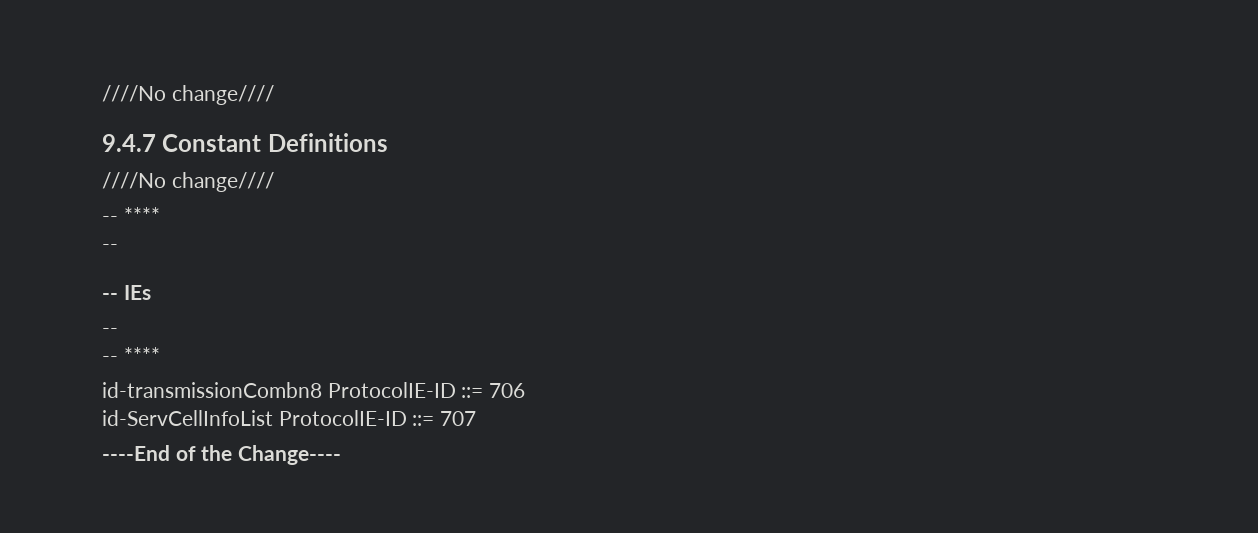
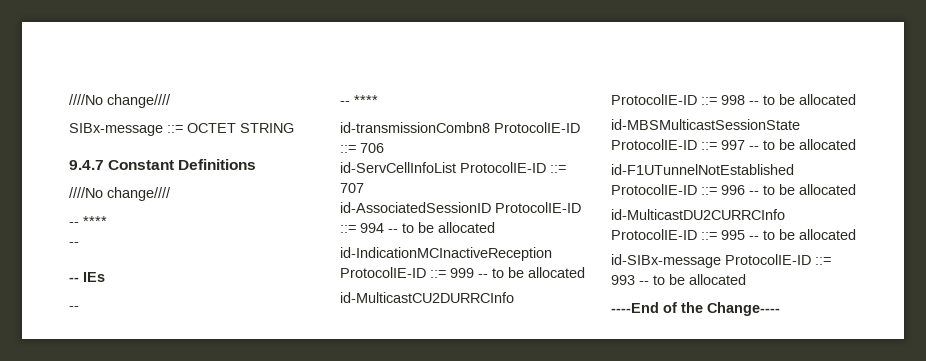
[102,85,274,105] ////No change//// -> [69,94,171,108] [69,123,294,136] ////No change//// // SIBx-message ::= OCTET STRING
(477, 418) none -> [340,202,581,213] [340,222,495,233] [340,247,552,261] [340,267,585,278] [340,292,514,303] [611,94,856,105] [611,119,800,130] [611,139,856,150] [611,164,794,175] [611,184,856,195] [611,209,785,220] [611,229,856,240] [611,254,831,268] [611,274,746,285] // id-AssociatedSessionID ProtocolIE-ID ::= 994 -- to be allocated // id-IndicationMCInactiveReception ProtocolIE-ID ::= 999 -- to be allocated // id-MulticastCU2DURRCInfo ProtocolIE-ID ::= 998 -- to be allocated // id-MBSMulticastSessionState ProtocolIE-ID ::= 997 -- to be allocated // id-F1UTunnelNotEstablished ProtocolIE-ID ::= 996 -- to be allocated // id-MulticastDU2CURRCInfo ProtocolIE-ID ::= 995 -- to be allocated // id-SIBx-message ProtocolIE-ID ::= 993 -- to be allocated

